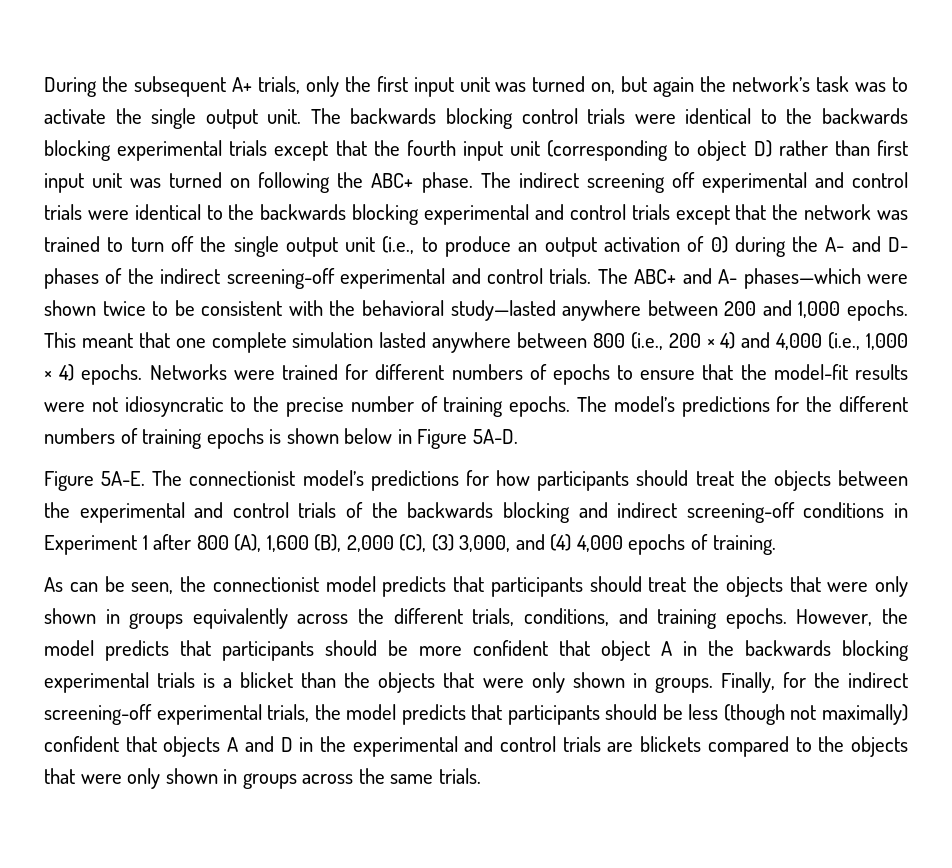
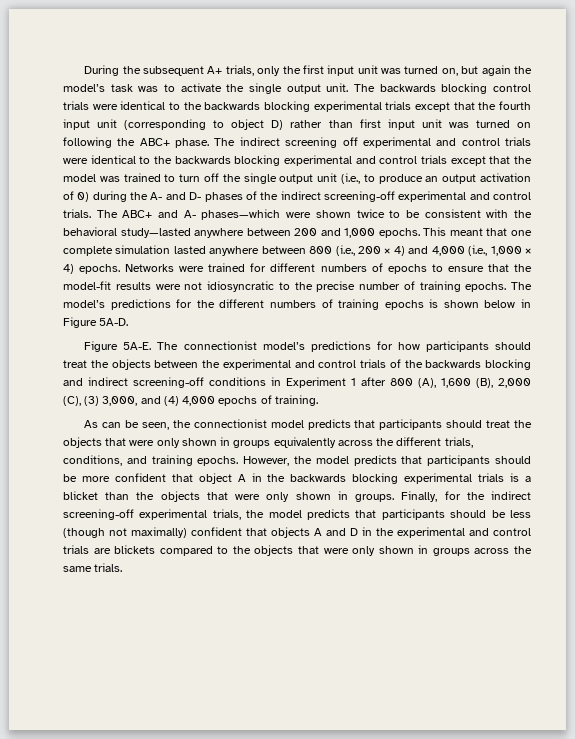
[732,76,811,92] network’s -> [63,84,105,92] model’s
[804,204,872,220] network -> [63,174,96,182] model

